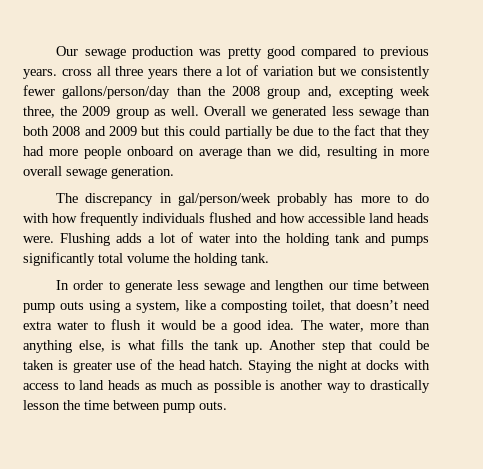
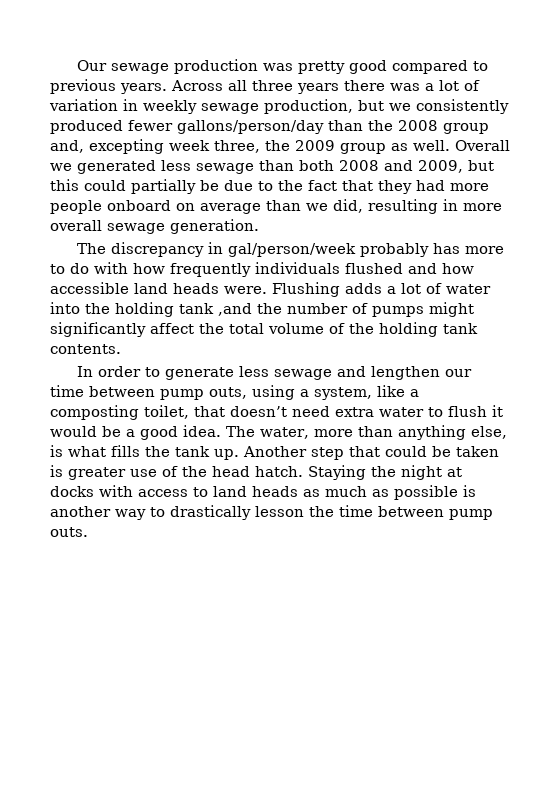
[61,69,92,76] cross -> [171,80,223,91] Across
(211, 71) none -> [390,83,420,91] was
(314, 71) none -> [123,99,353,114] in weekly sewage production,
(430, 72) none -> [50,120,123,134] produced
[109,126,138,136] 2009 -> [418,160,463,173] 2009,
[365,233,429,246] [23,252,95,266] and pumps significantly -> [218,302,474,317] [50,322,224,337] ,and the number of pumps might significantly affect the
[173,253,269,266] the holding tank. -> [329,322,478,337] [50,344,121,354] of the holding tank contents.
[59,301,84,310] outs -> [209,387,247,399] outs,

